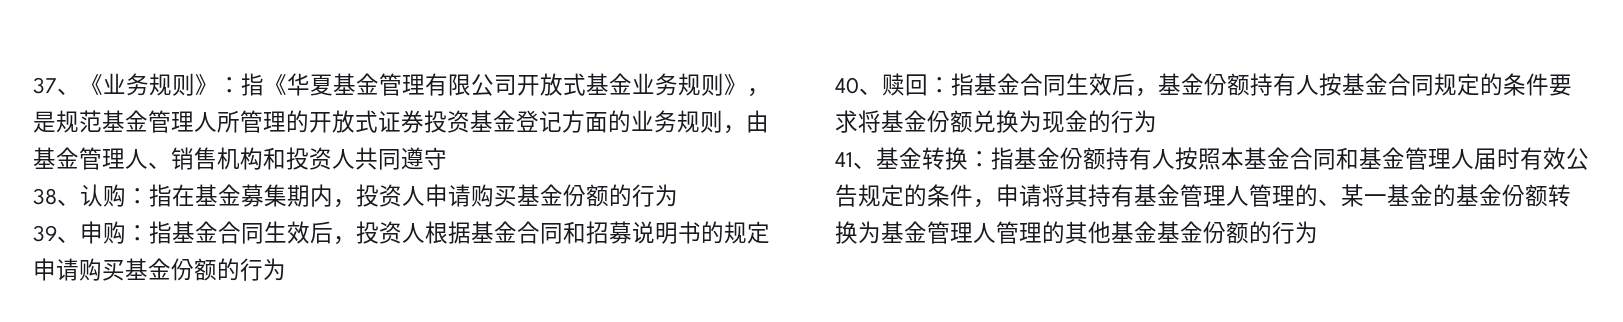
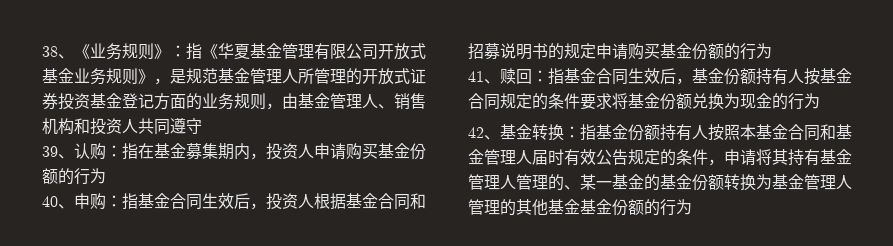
[33,77,57,94] 37 -> [42,46,58,57] 38
[33,188,57,205] 38 -> [42,146,58,157] 39
[33,225,57,242] 39 -> [42,196,58,207] 40
[835,77,859,94] 40 -> [468,71,484,82] 41
[835,152,853,167] 41 -> [468,127,484,138] 42

